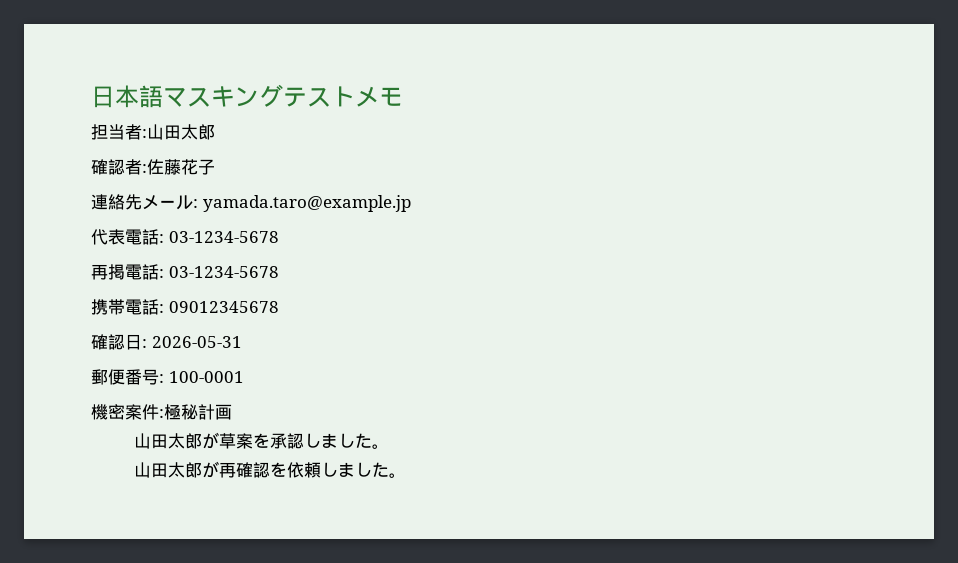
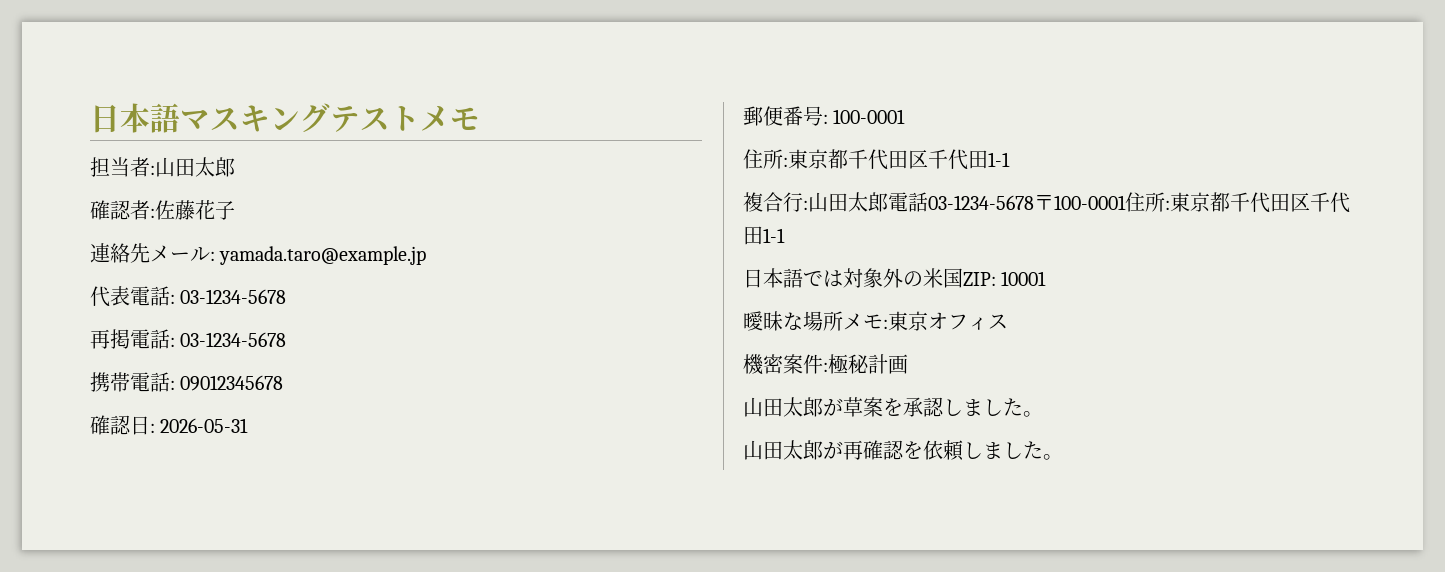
(244, 377) none -> [743,149,1010,170] [743,192,1350,213] [743,226,785,245] [743,268,1047,288] [743,311,1008,331] // 住所:東京都千代田区千代田1-1 // 複合行:山田太郎電話03-1234-5678〒100-0001住所:東京都千代田区千代田1-1 // 日本語では対象外の米国ZIP: 10001 // 曖昧な場所メモ:東京オフィス

